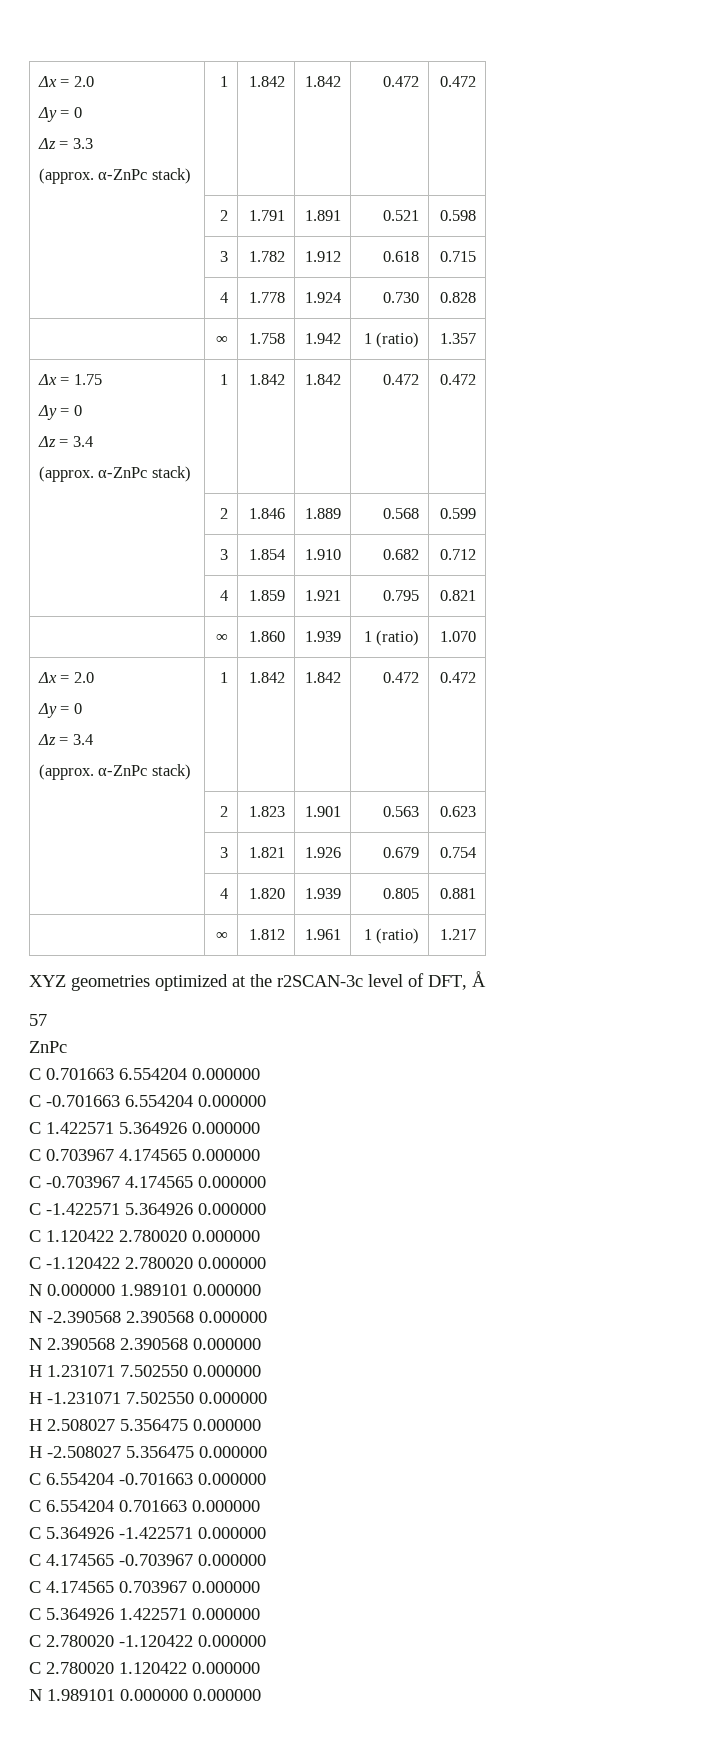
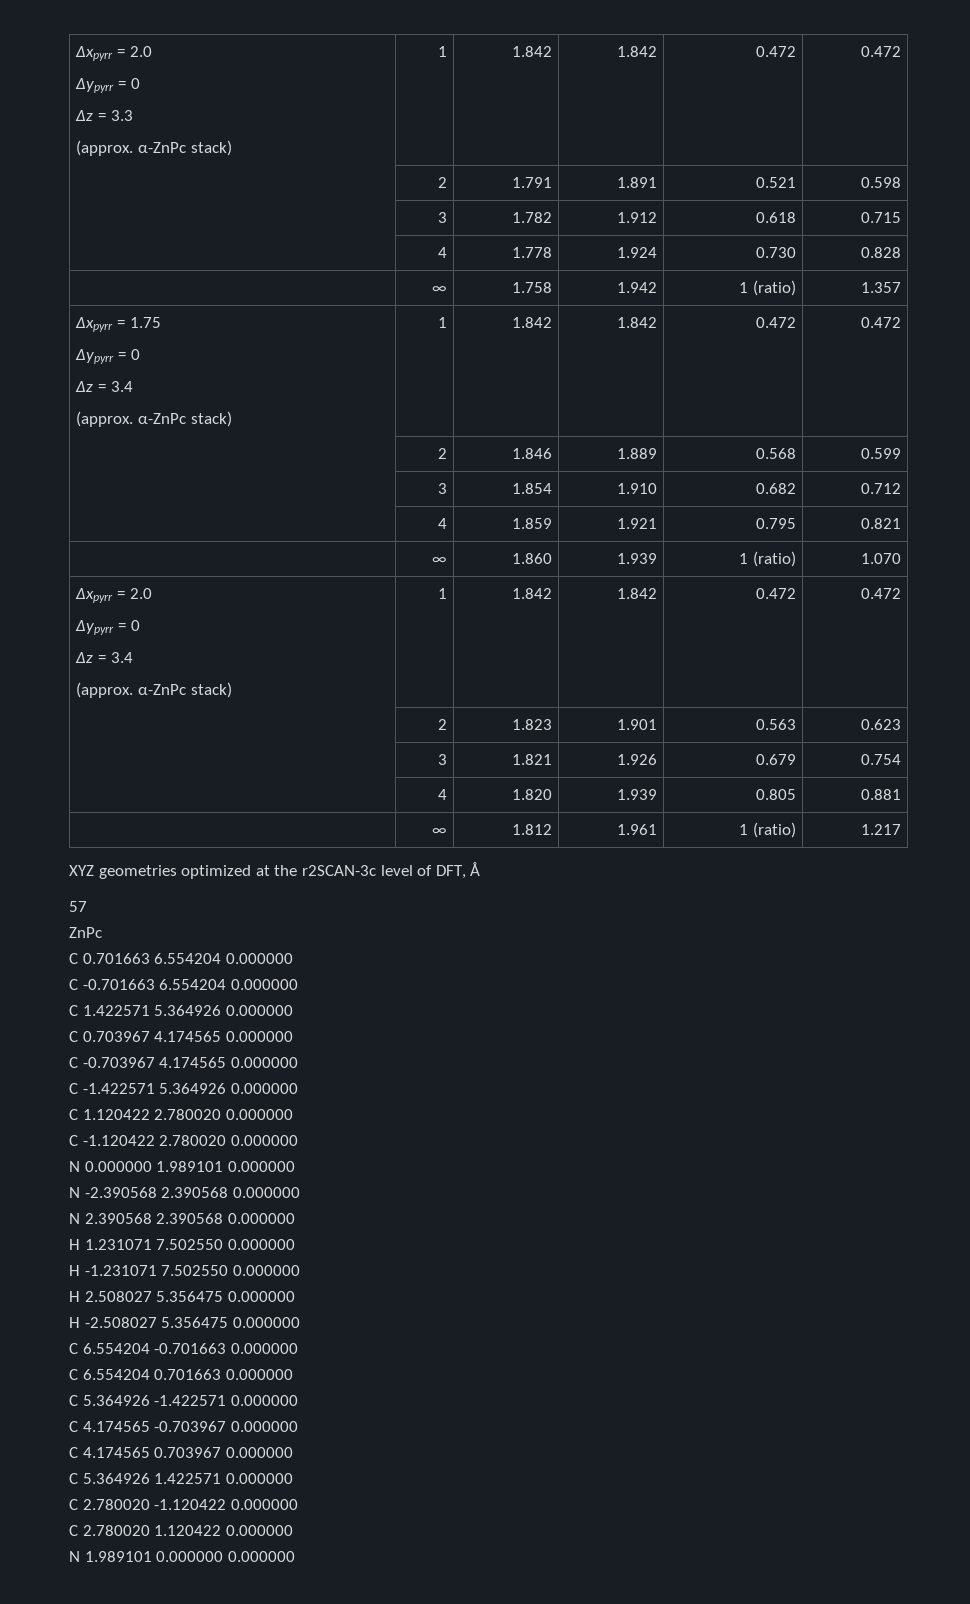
[37,76,94,87] [37,107,57,122] Δx = 2.0 // Δy -> [75,46,152,61] [75,78,115,93] Δxpyrr = 2.0 // Δypyrr
[37,374,57,385] Δx -> [75,317,114,332] Δxpyrr
[37,405,57,420] Δy -> [75,349,115,364] Δypyrr
[37,672,94,683] [37,703,57,718] Δx = 2.0 // Δy -> [75,588,152,603] [75,620,115,635] Δxpyrr = 2.0 // Δypyrr

